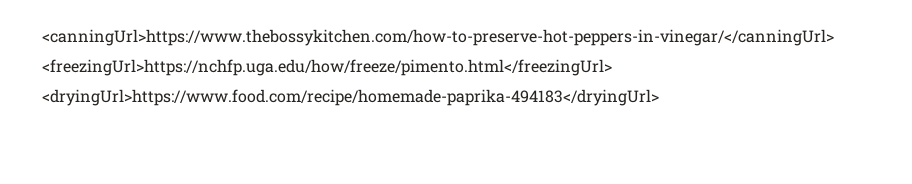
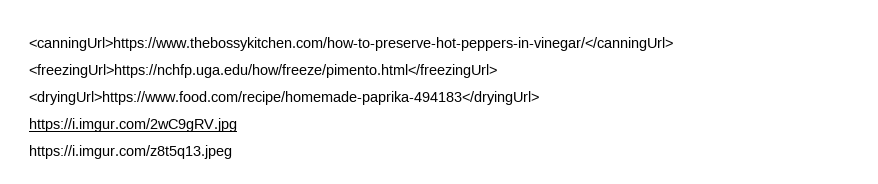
(659, 97) none -> [29,118,237,132] [29,145,232,159] // https://i.imgur.com/2wC9gRV.jpg // https://i.imgur.com/z8t5q13.jpeg

